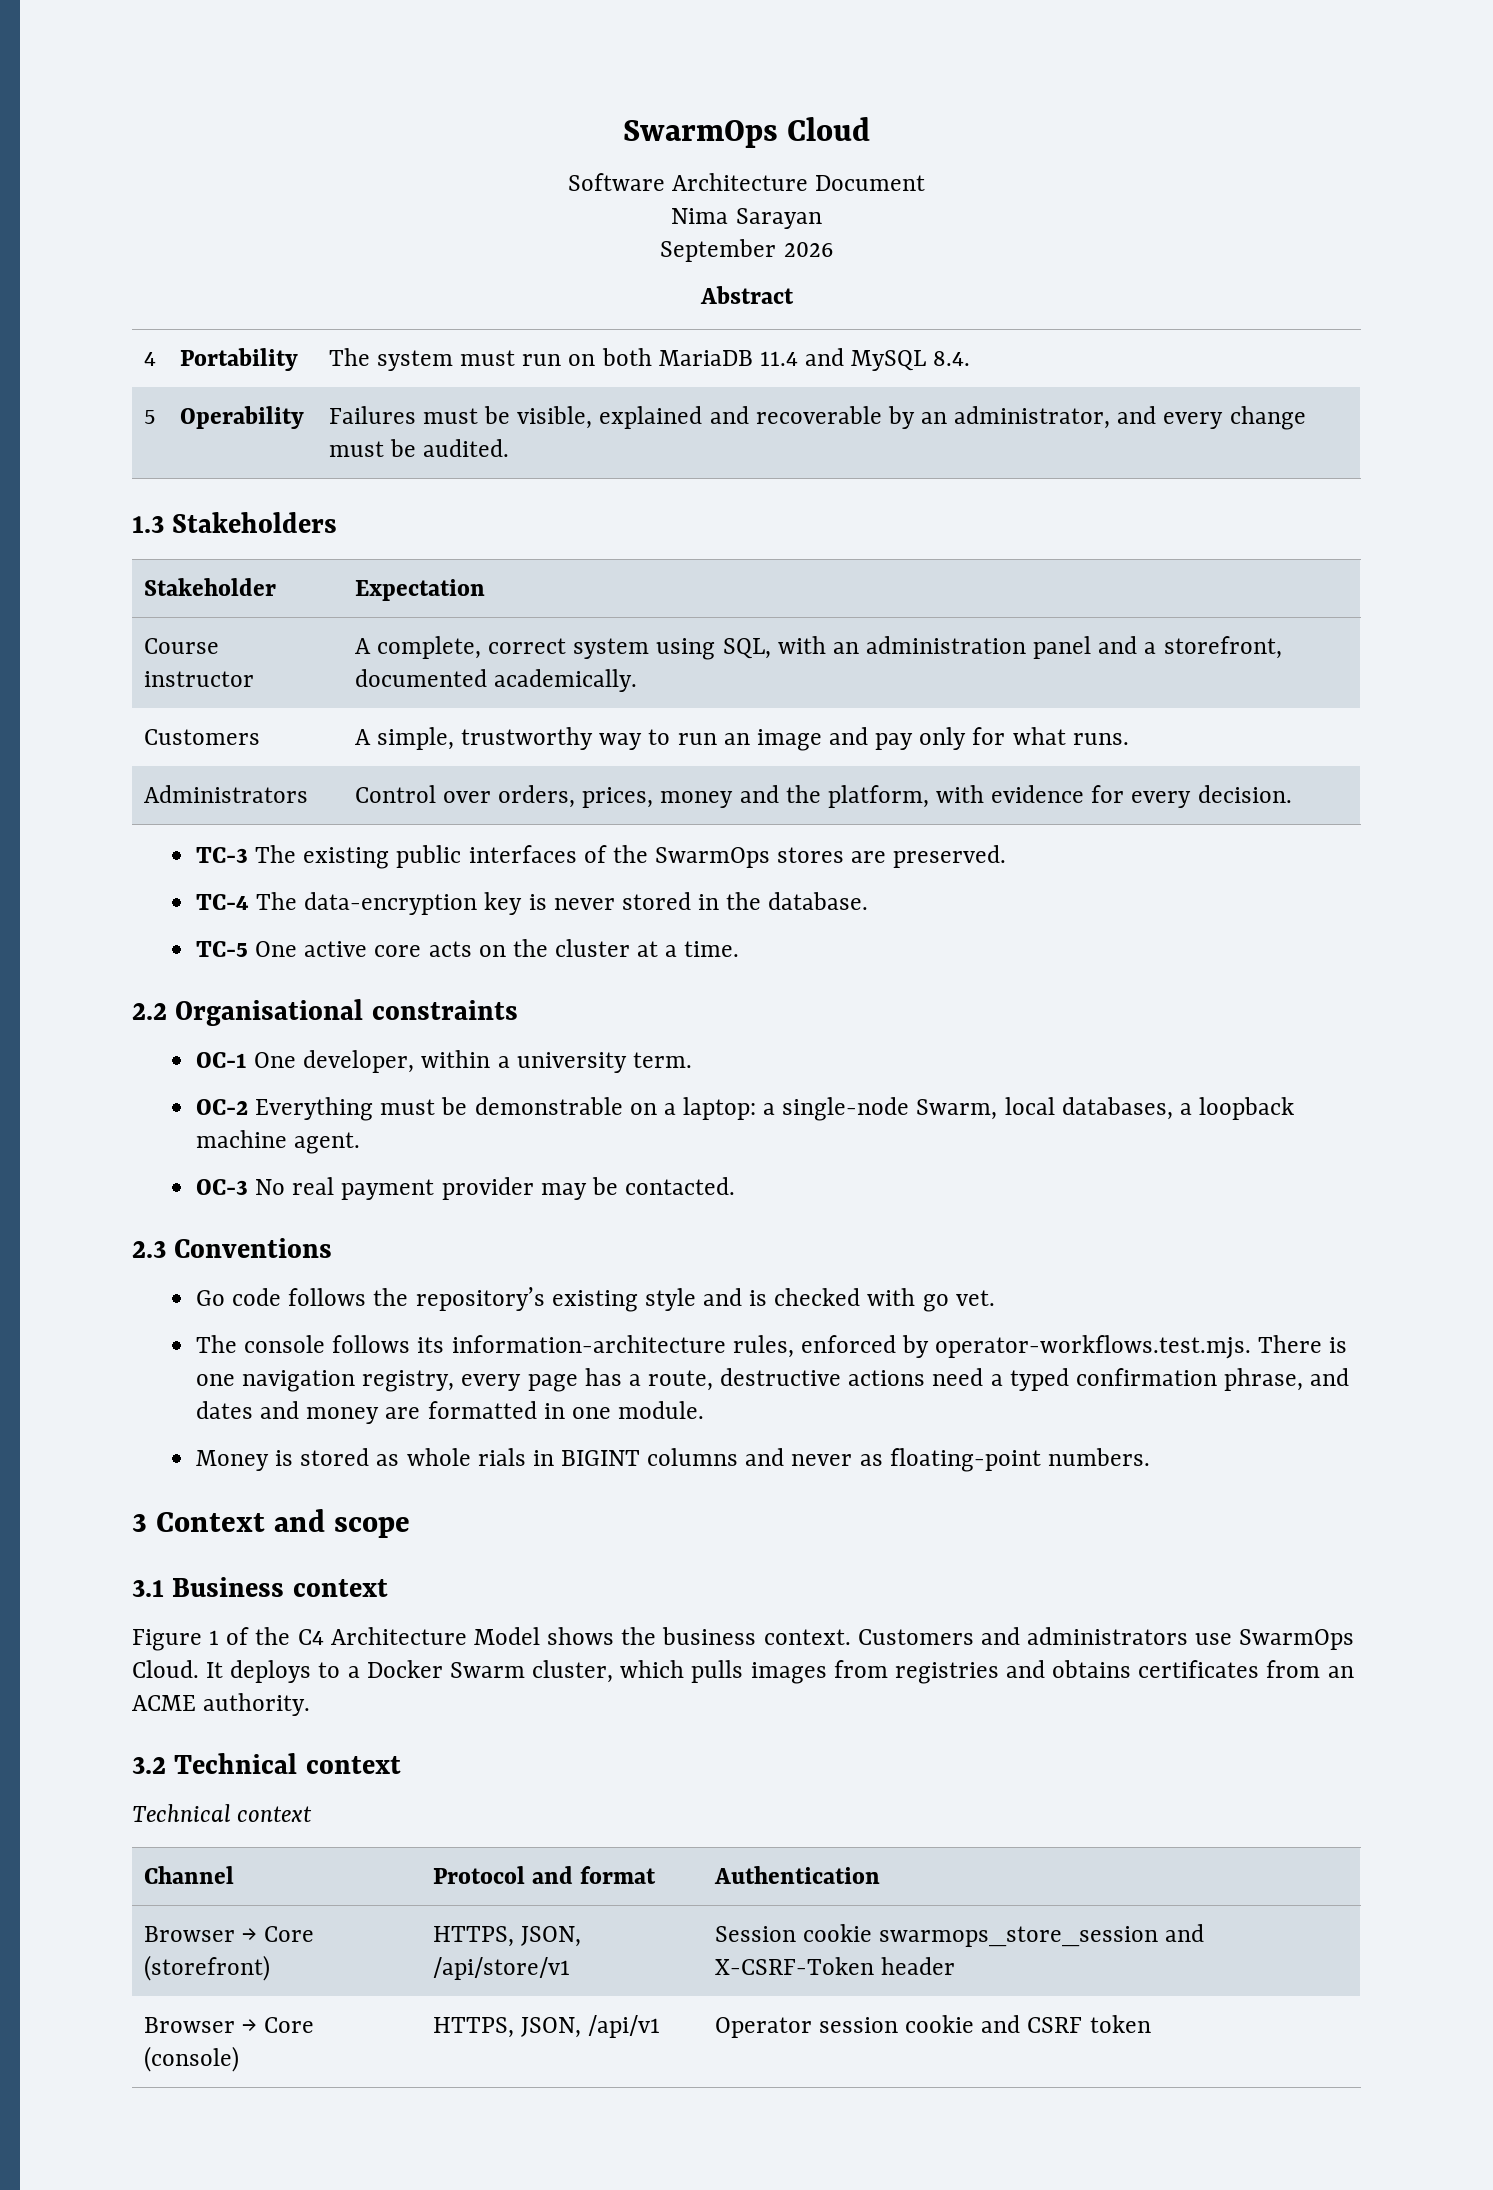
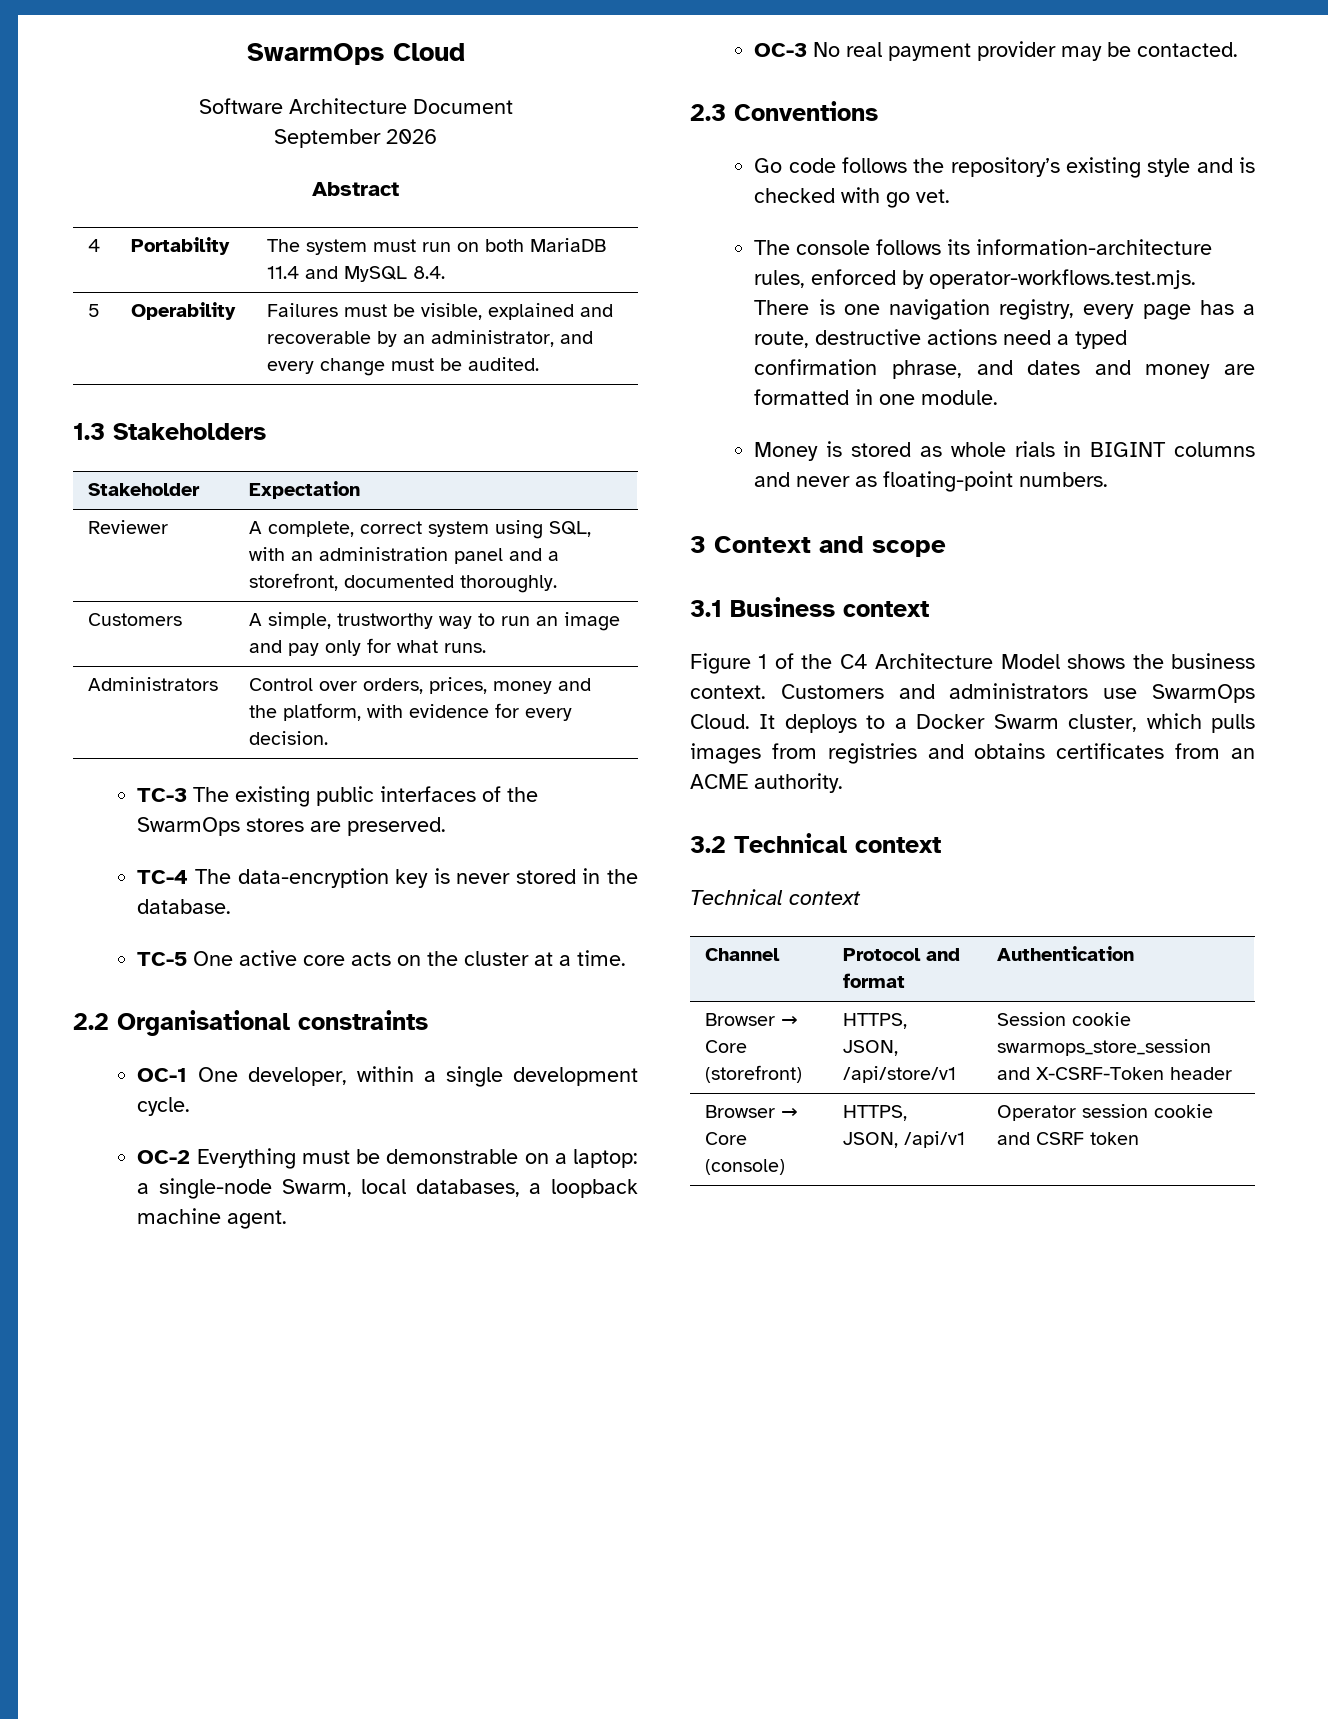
[671,208,822,229] // Nima Sarayan -> (513, 106) none
[143,638,219,654] [143,671,254,687] Course instructor -> [88,520,169,534] Reviewer
[493,669,637,692] academically. -> [460,575,558,593] thoroughly.
[516,1052,692,1073] university term. -> [445,1066,638,1087] [137,1097,191,1116] single development cycle.

